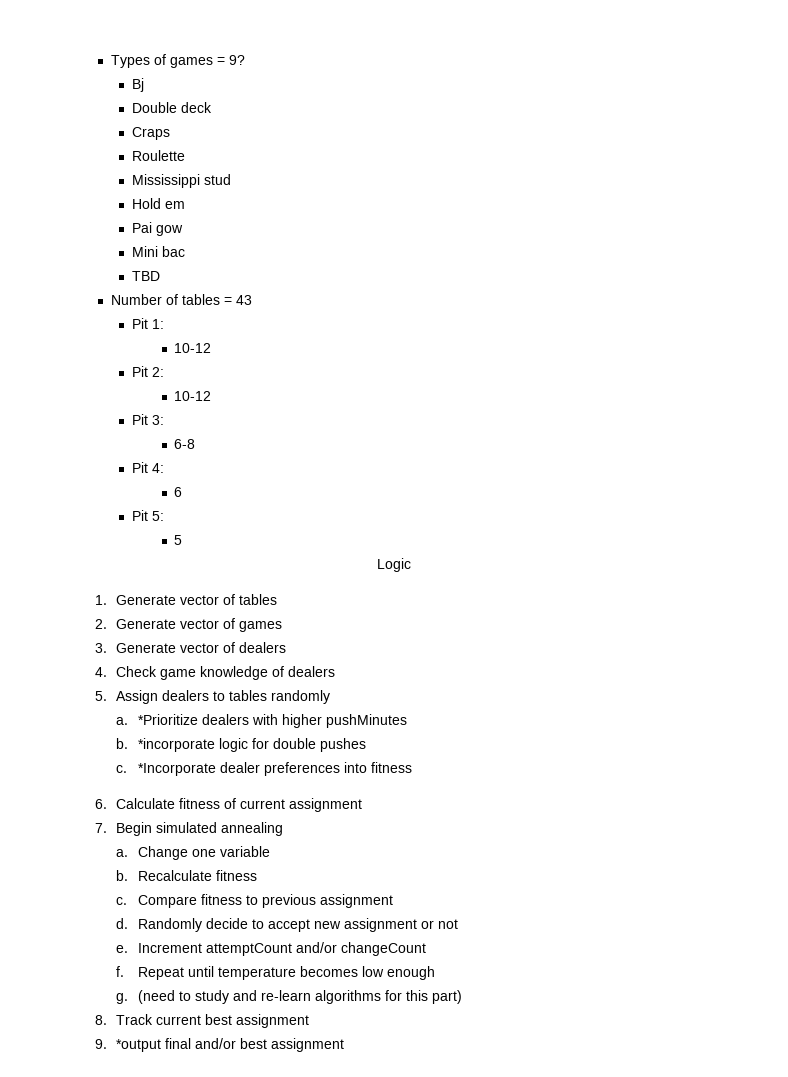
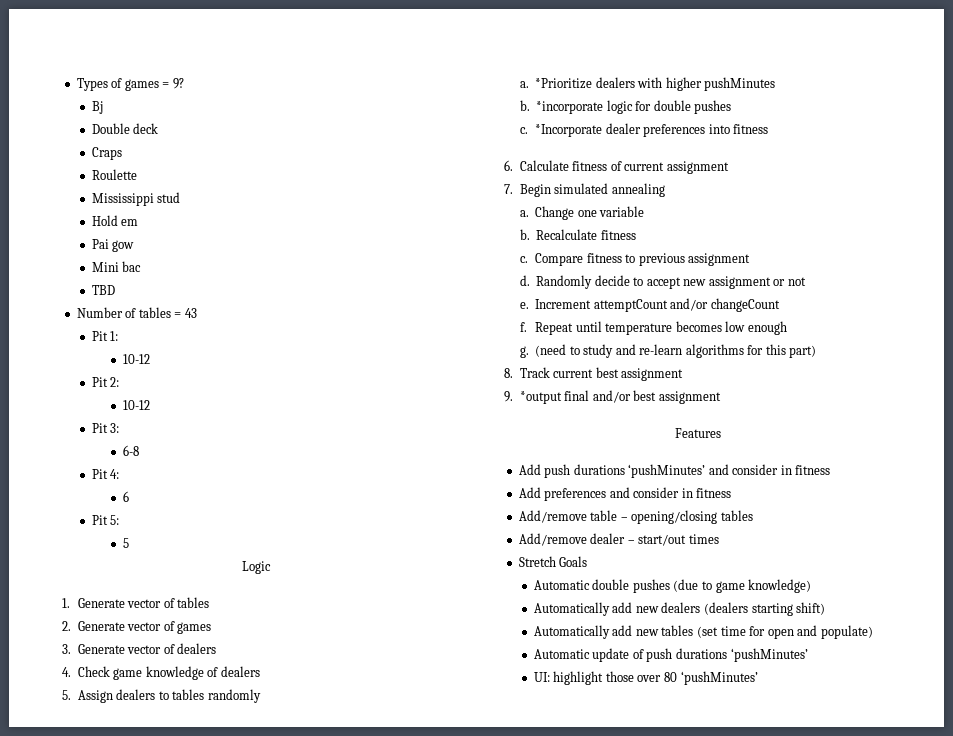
(345, 1045) none -> [674,428,721,438] [518,464,831,478] [518,487,732,501] [518,510,753,524] [518,533,719,546] [518,556,588,567] [533,579,812,593] [533,602,826,616] [533,625,873,639] [533,648,808,662] [533,671,758,685] // Features // Add push durations ‘pushMinutes’ and consider in fitness // Add preferences and consider in fitness // Add/remove table – opening/closing tables // Add/remove dealer – start/out times // Stretch Goals // Automatic double pushes (due to game knowledge) // Automatically add new dealers (dealers starting shift) // Automatically add new tables (set time for open and populate) // Automatic update of push durations ‘pushMinutes’ // UI: highlight those over 80 ‘pushMinutes’

